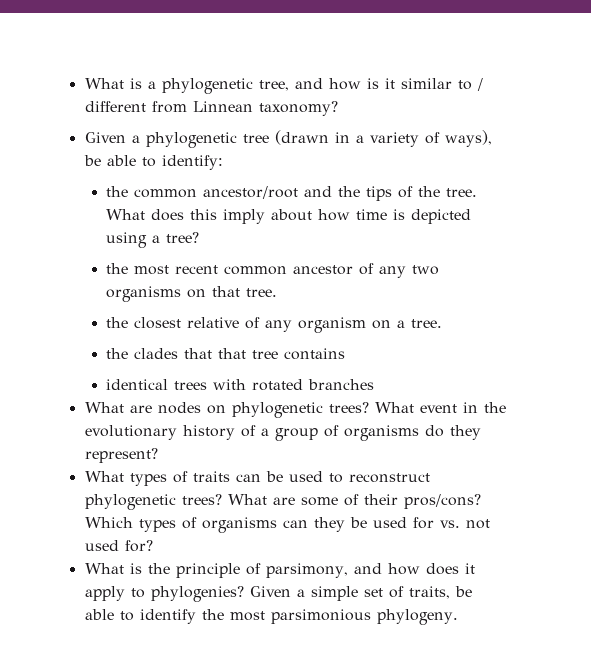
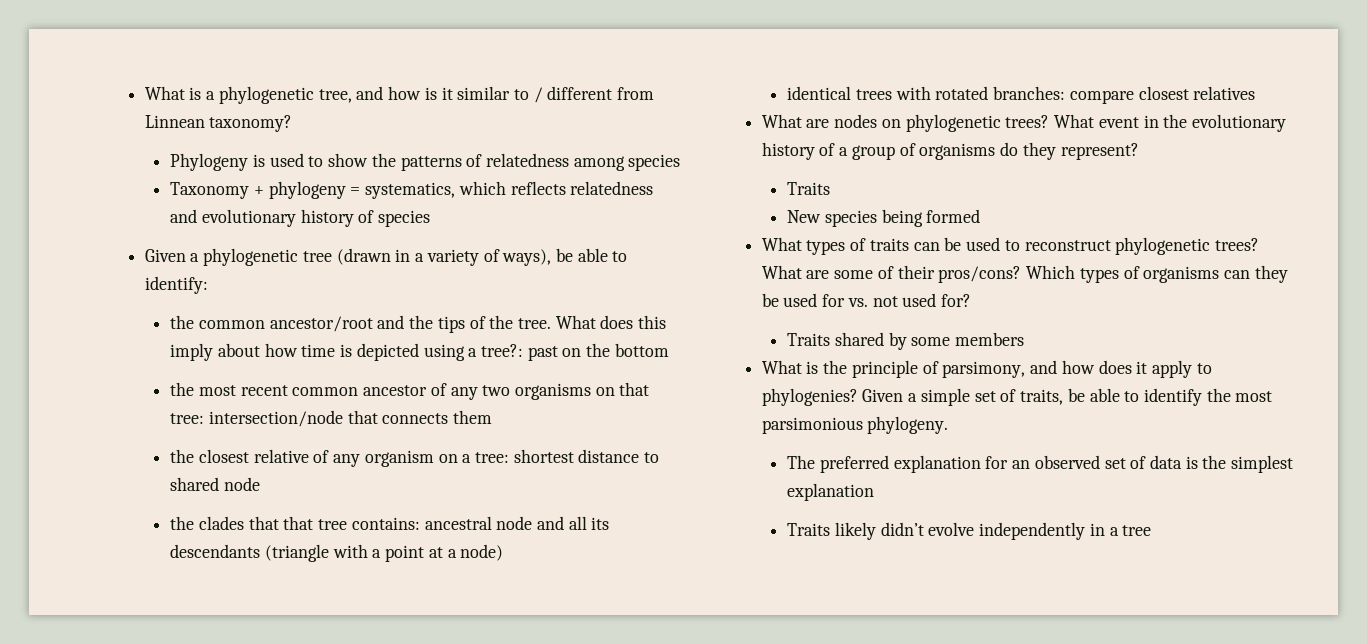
(338, 108) none -> [170,153,681,171] [170,181,654,199] [170,209,431,227] // Phylogeny is used to show the patterns of relatedness among species // Taxonomy + phylogeny = systematics, which reflects relatedness and evolutionary history of species
[166,232,200,243] tree? -> [481,343,669,361] tree?: past on the bottom
[246,288,278,297] tree. -> [170,410,493,427] tree: intersection/node that connects them
[411,319,443,328] tree. -> [475,449,660,463] [170,477,260,491] tree: shortest distance to shared node
[284,348,346,360] contains -> [351,516,610,530] [170,544,504,562] contains: ancestral node and all its descendants (triangle with a point at a node)
[308,379,375,390] branches -> [993,86,1256,104] branches: compare closest relatives
(158, 455) none -> [787,182,831,195] [787,209,981,227] // Traits // New species being formed
(153, 546) none -> [787,332,1025,350] // Traits shared by some members
(458, 617) none -> [787,455,1294,473] [787,483,875,501] [787,522,1152,540] // The preferred explanation for an observed set of data is the simplest explanation // Traits likely didn’t evolve independently in a tree

